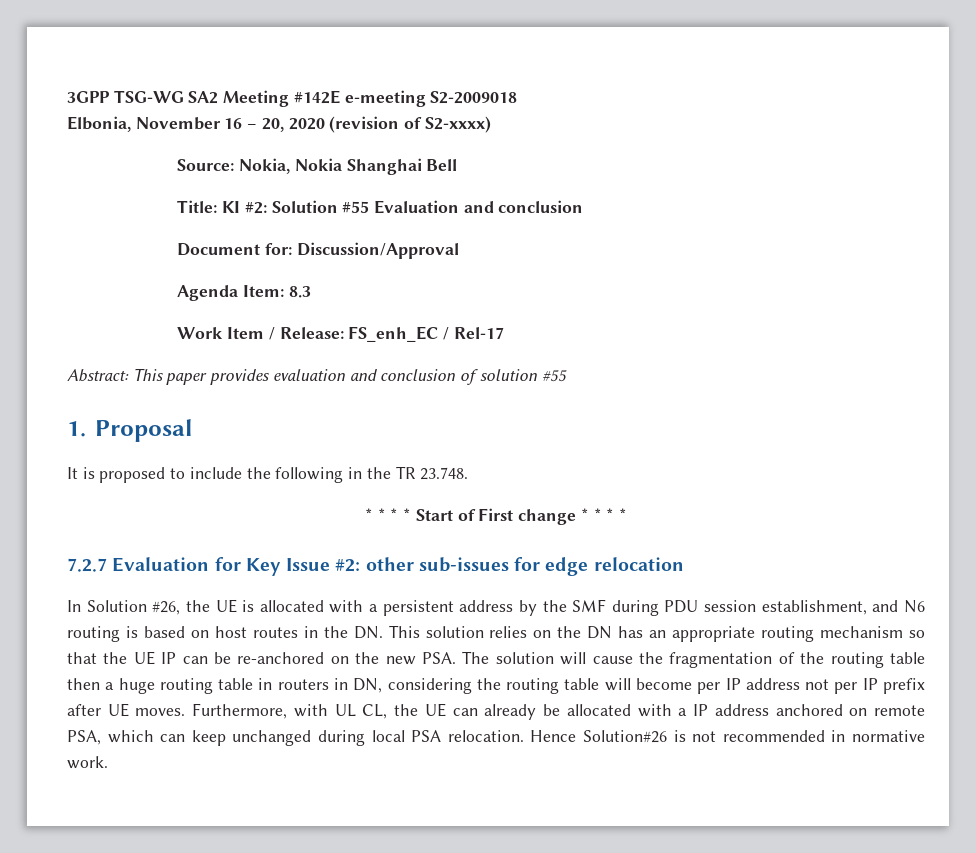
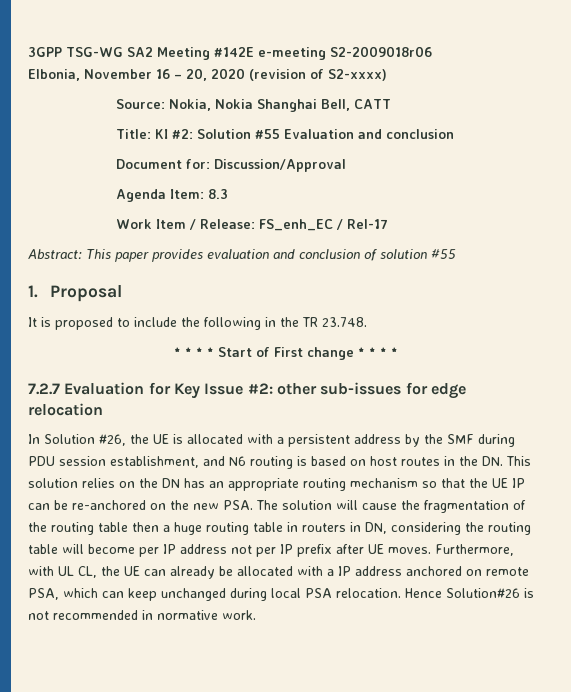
[430,91,518,104] S2-2009018 -> [330,46,432,57] S2-2009018r06
[426,159,458,171] Bell -> [321,99,392,111] Bell, CATT

